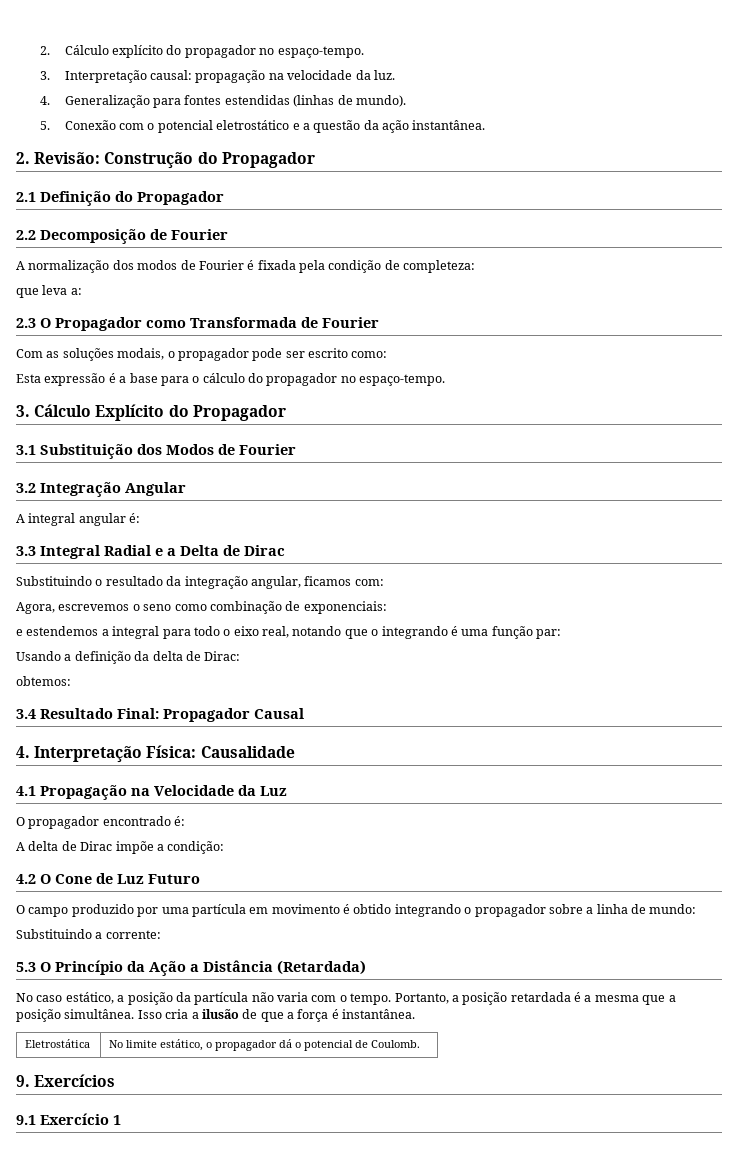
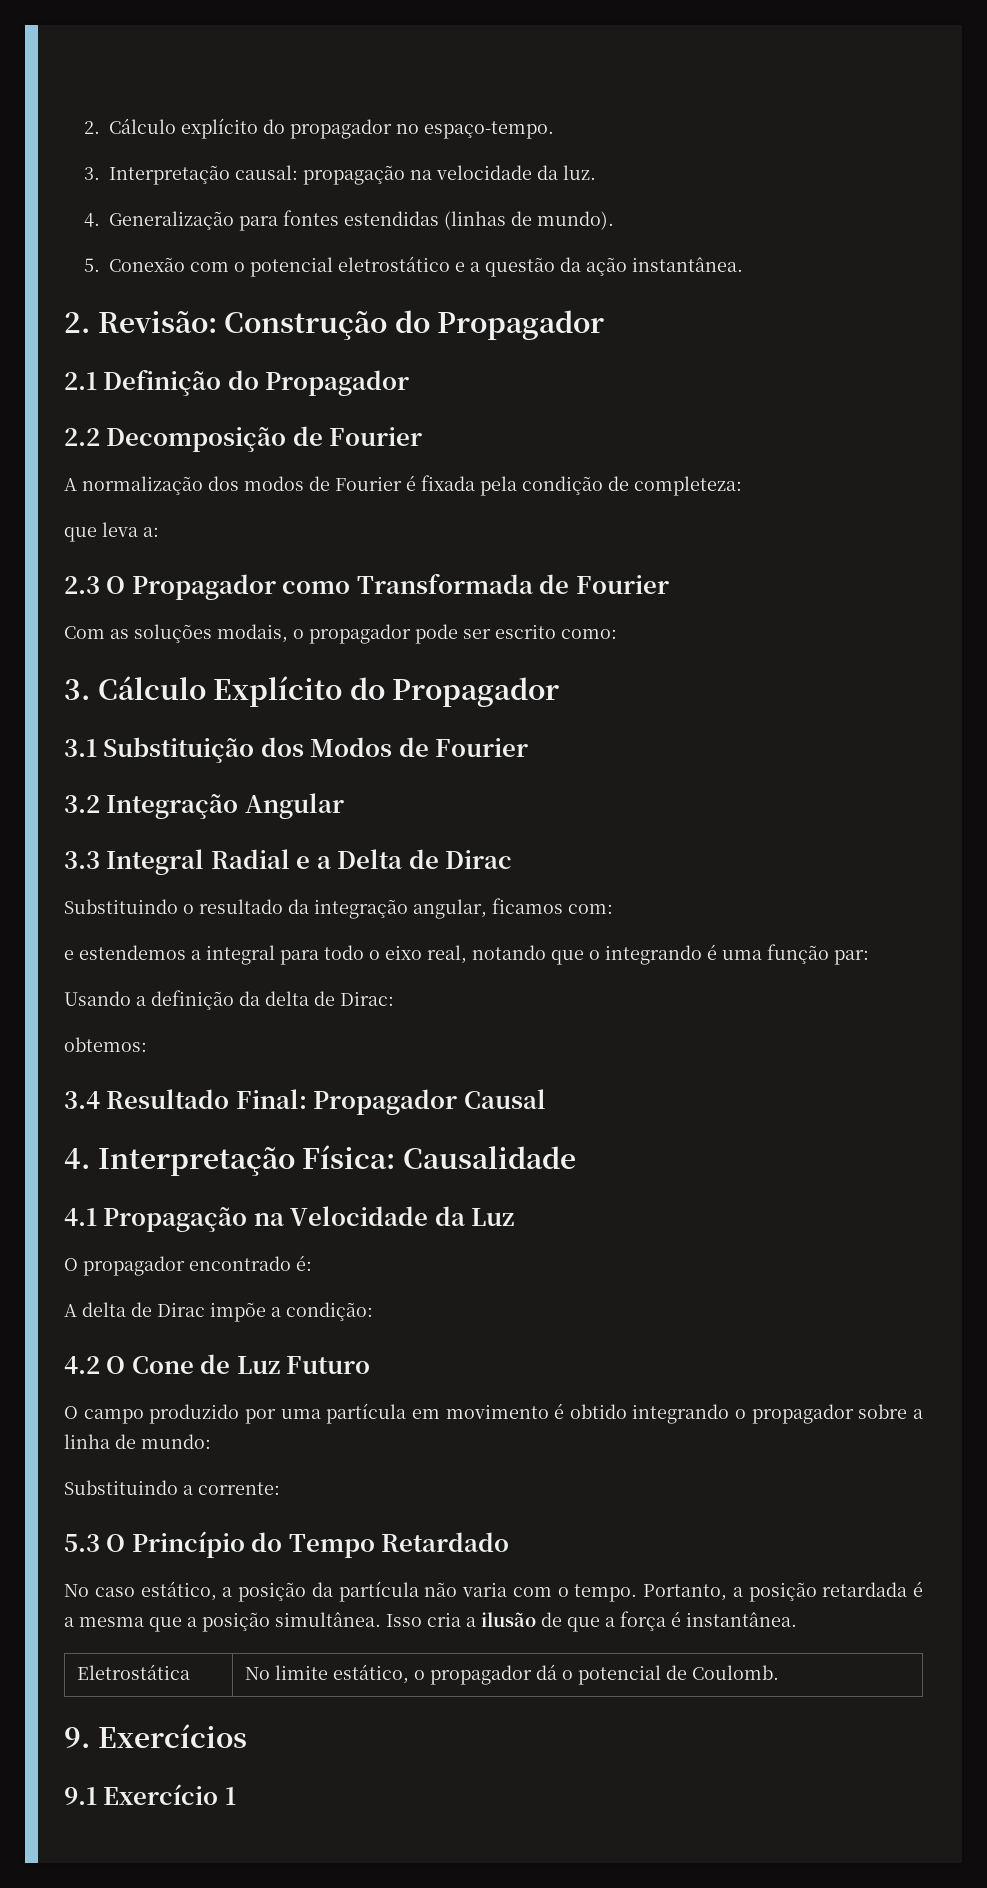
[16,373,446,386] // Esta expressão é a base para o cálculo do propagador no espaço-tempo. -> (617, 634) none
[16,513,141,526] // A integral angular é: -> (344, 806) none
[16,601,387,614] // Agora, escrevemos o seno como combinação de exponenciais: -> (613, 909) none
[127,960,366,976] da Ação a Distância (Retardada) -> [251,1532,510,1558] do Tempo Retardado

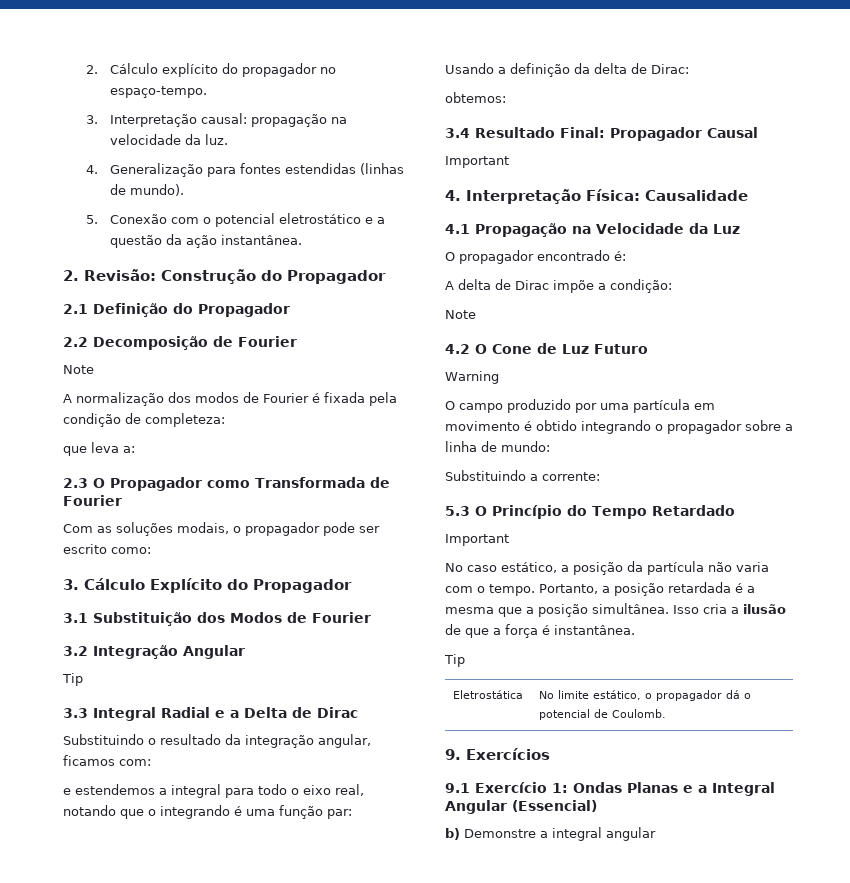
(423, 436) none -> [63,365,94,374] // Note
(344, 806) none -> [62,673,83,686] // Tip
(546, 1099) none -> [445,156,509,168] // Important
(373, 1311) none -> [445,310,476,319] // Note
(371, 1365) none -> [445,371,499,384] // Warning
(510, 1542) none -> [445,534,509,546] // Important
(797, 1619) none -> [444,654,465,667] // Tip
[224,1787,236,1805] 1 -> [552,782,775,796] [445,800,597,814] [445,827,656,841] 1: Ondas Planas e a Integral Angular (Essencial) // b) Demonstre a integral angular

